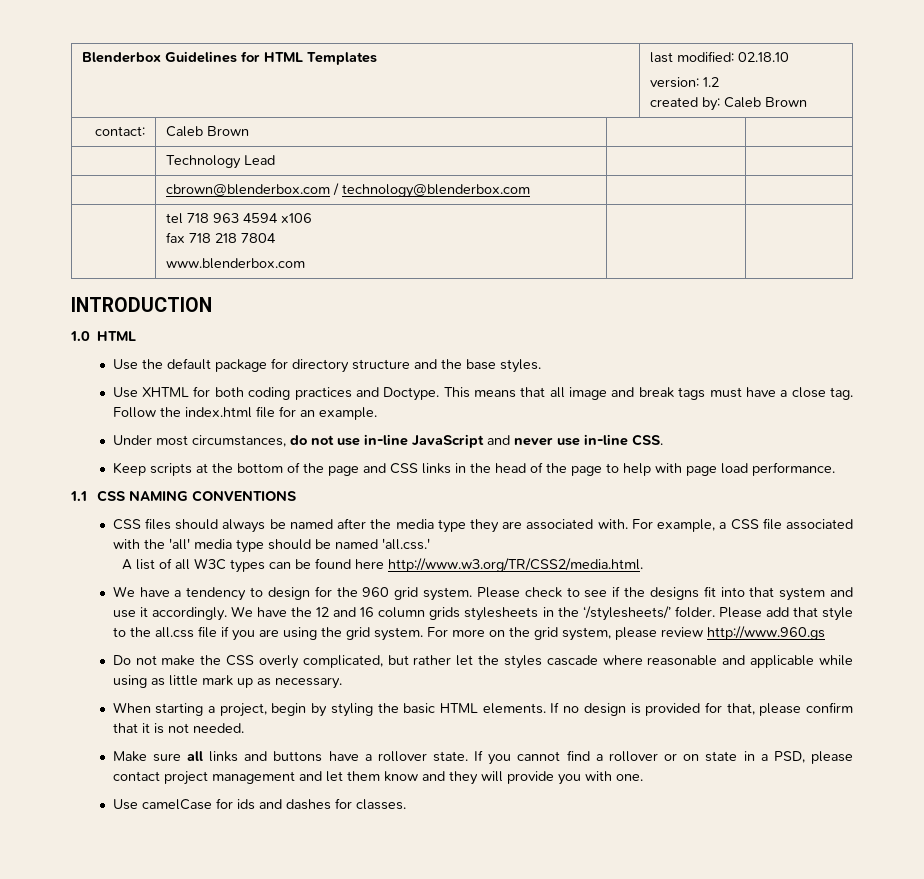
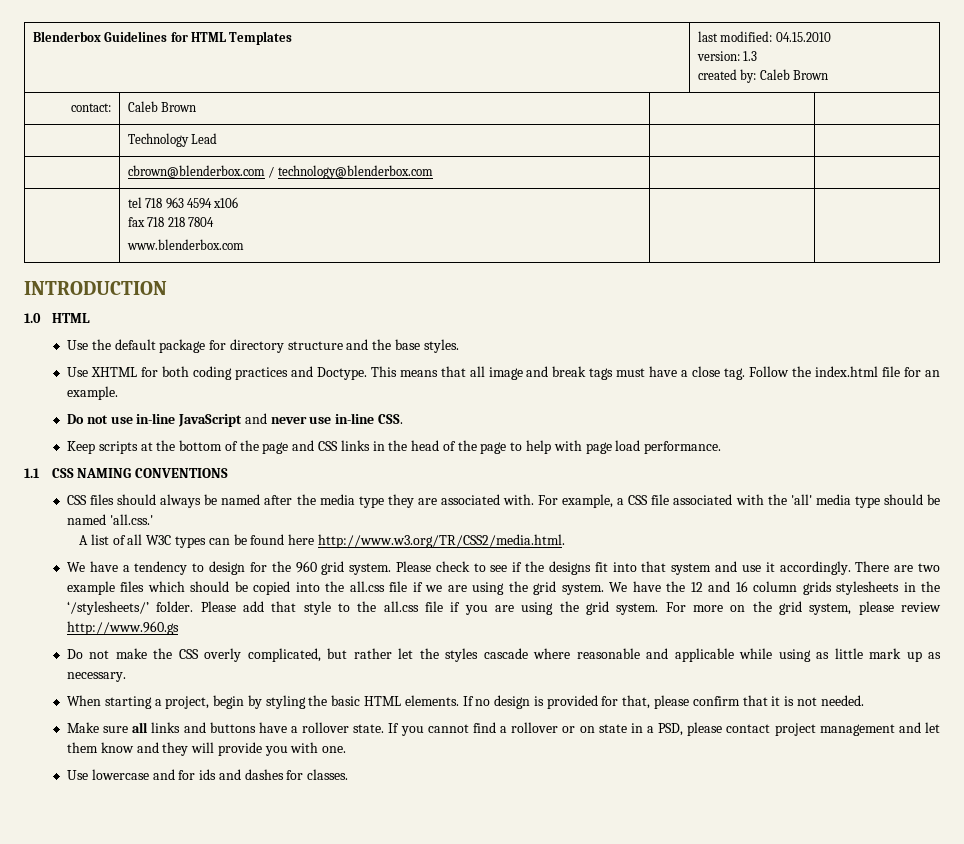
[737,52,789,62] 02.18.10 -> [775,32,831,42] 04.15.2010
[702,77,719,87] 1.2 -> [743,51,758,61] 1.3
[112,435,307,447] Under most circumstances, do -> [66,414,84,424] Do
(227, 614) none -> [855,561,941,572] [66,581,604,595] There are two example files which should be copied into the all.css file if we are using the grid system.
[141,799,212,810] camelCase -> [91,769,175,780] lowercase and

